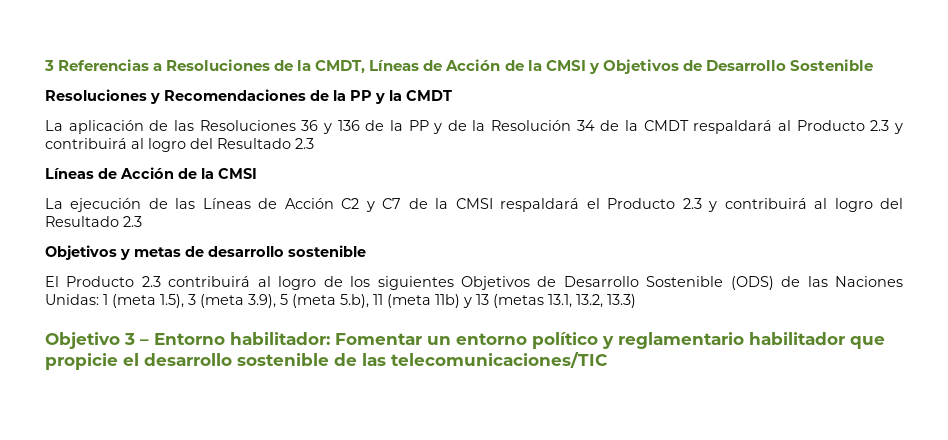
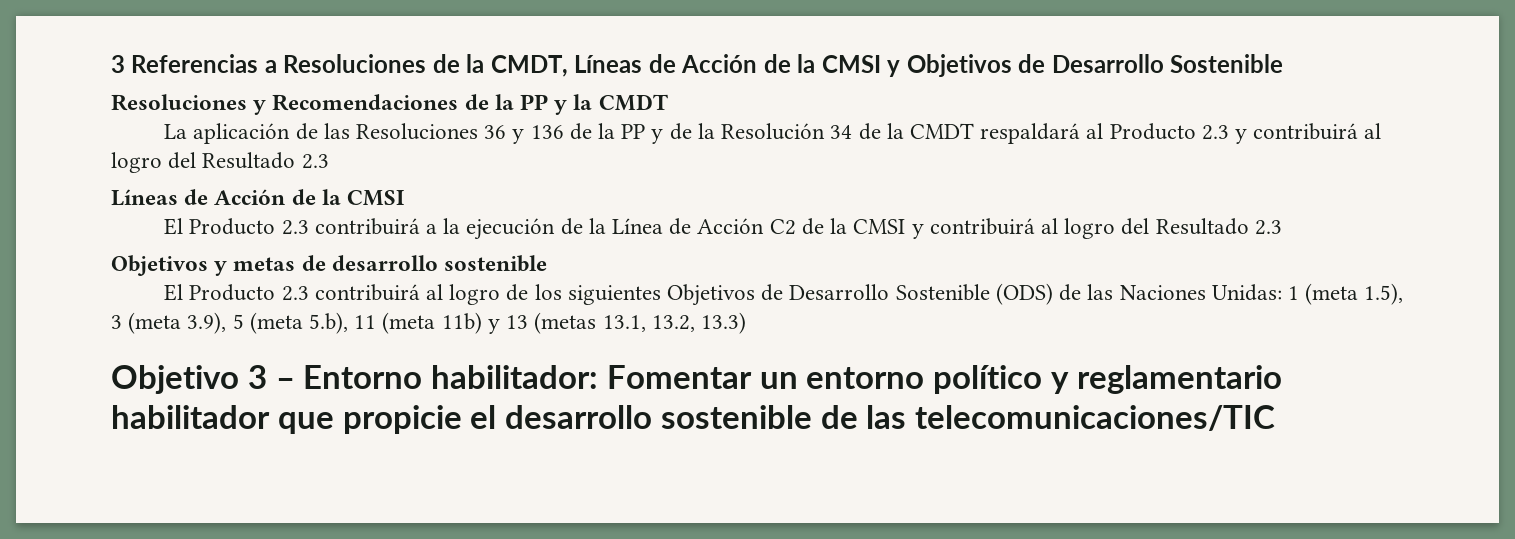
[45,198,251,212] La ejecución de las Líneas -> [164,218,664,240] El Producto 2.3 contribuirá a la ejecución de la Línea
[365,198,702,212] y C7 de la CMSI respaldará el Producto 2.3 -> [801,218,906,235] de la CMSI

